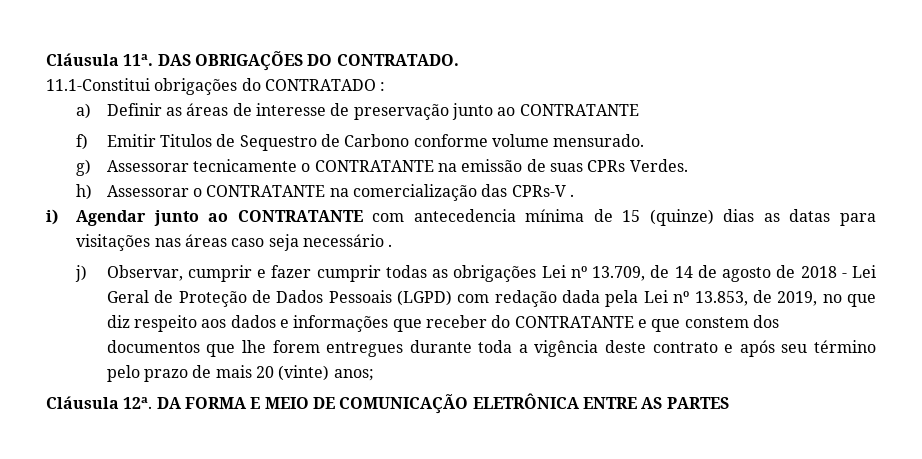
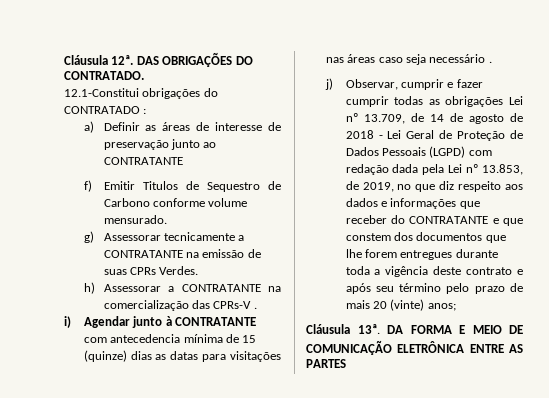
[46,53,154,66] Cláusula 11ª. -> [64,55,134,65] Cláusula 12ª.
[46,78,150,91] 11.1-Constitui -> [64,88,139,97] 12.1-Constitui
[301,163,311,172] o -> [238,235,245,241] a
[193,188,203,197] o -> [168,286,175,292] a
[208,213,229,222] ao -> [165,316,172,326] à
[123,397,153,409] 12ª. -> [357,324,380,334] 13ª.

